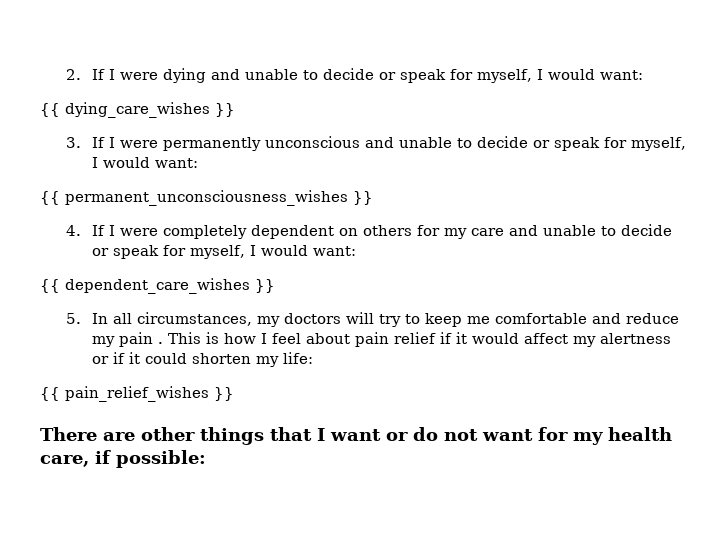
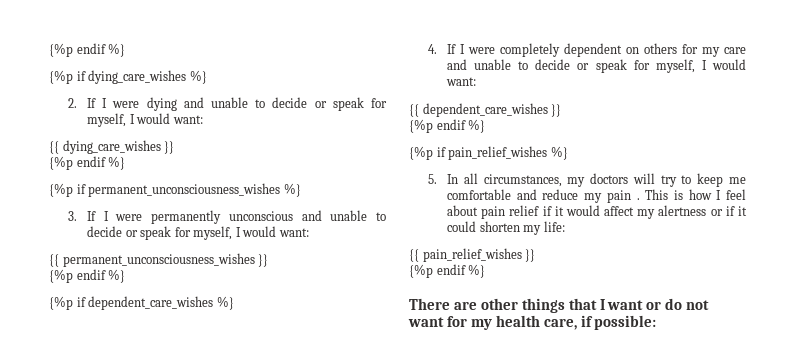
(65, 74) none -> [49,43,126,57] [49,70,207,84] {%p endif %} // {%p if dying_care_wishes %} //
(235, 110) none -> [49,156,126,170] [49,183,301,197] // {%p endif %} // {%p if permanent_unconsciousness_wishes %}
(373, 198) none -> [49,269,126,283] [49,296,234,310] // {%p endif %} // {%p if dependent_care_wishes %}
(275, 286) none -> [409,119,486,133] [409,146,568,160] // {%p endif %} // {%p if pain_relief_wishes %}
(234, 394) none -> [409,264,486,278] // {%p endif %}

